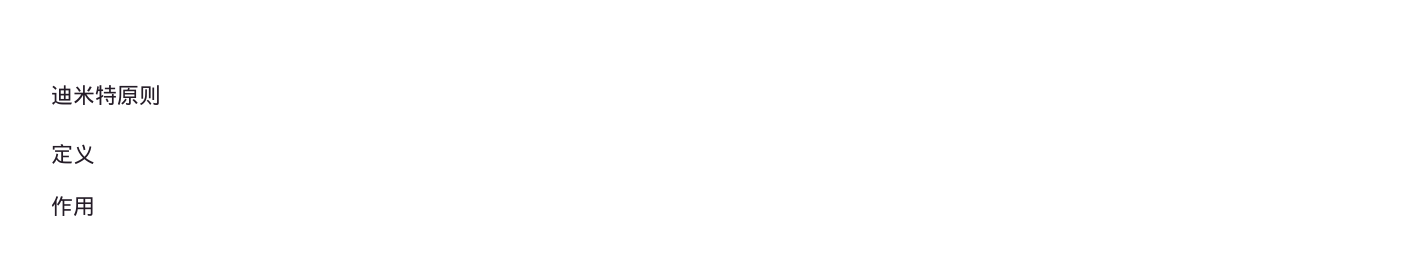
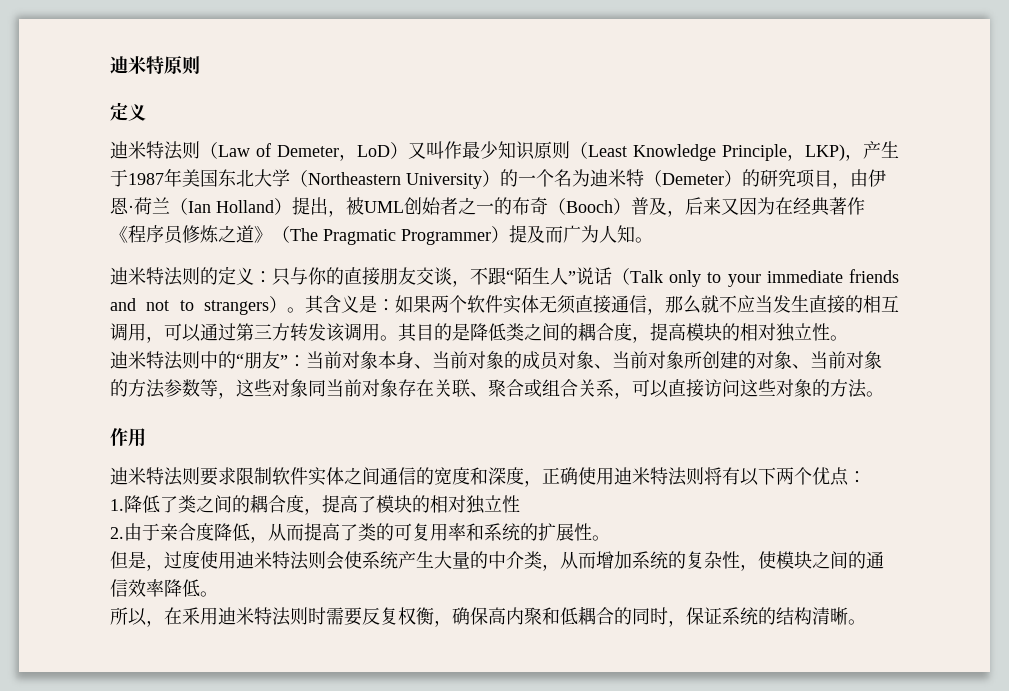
[51,196,95,216] 作用 -> [110,141,899,161] [110,168,886,189] [110,197,865,217] [110,225,653,245] [110,266,900,287] [110,295,899,315] [110,322,848,343] [110,351,882,370] [110,379,884,399] [110,428,146,447] [110,467,866,487] [110,494,520,515] [110,523,610,543] [110,551,884,571] [110,579,218,597] [110,606,866,627] 迪米特法则（Law of Demeter，LoD）又叫作最少知识原则（Least Knowledge Principle，LKP)，产生于1987年美国东北大学（Northeastern University）的一个名为迪米特（Demeter）的研究项目，由伊恩·荷兰（Ian Holland）提出，被UML创始者之一的布奇（Booch）普及，后来又因为在经典著作《程序员修炼之道》（The Pragmatic Programmer）提及而广为人知。 // 迪米特法则的定义：只与你的直接朋友交谈，不跟“陌生人”说话（Talk only to your immediate friends and not to strangers）。其含义是：如果两个软件实体无须直接通信，那么就不应当发生直接的相互调用，可以通过第三方转发该调用。其目的是降低类之间的耦合度，提高模块的相对独立性。 // 迪米特法则中的“朋友”：当前对象本身、当前对象的成员对象、当前对象所创建的对象、当前对象的方法参数等，这些对象同当前对象存在关联、聚合或组合关系，可以直接访问这些对象的方法。 // 作用 // 迪米特法则要求限制软件实体之间通信的宽度和深度，正确使用迪米特法则将有以下两个优点： // 1.降低了类之间的耦合度，提高了模块的相对独立性 // 2.由于亲合度降低，从而提高了类的可复用率和系统的扩展性。 // 但是，过度使用迪米特法则会使系统产生大量的中介类，从而增加系统的复杂性，使模块之间的通信效率降低。 // 所以，在釆用迪米特法则时需要反复权衡，确保高内聚和低耦合的同时，保证系统的结构清晰。

